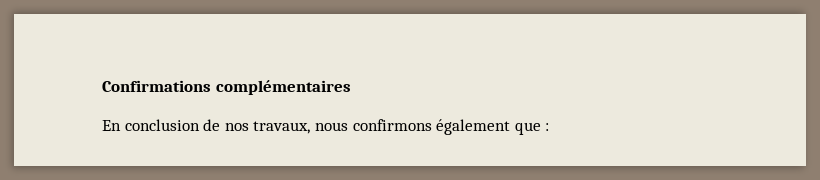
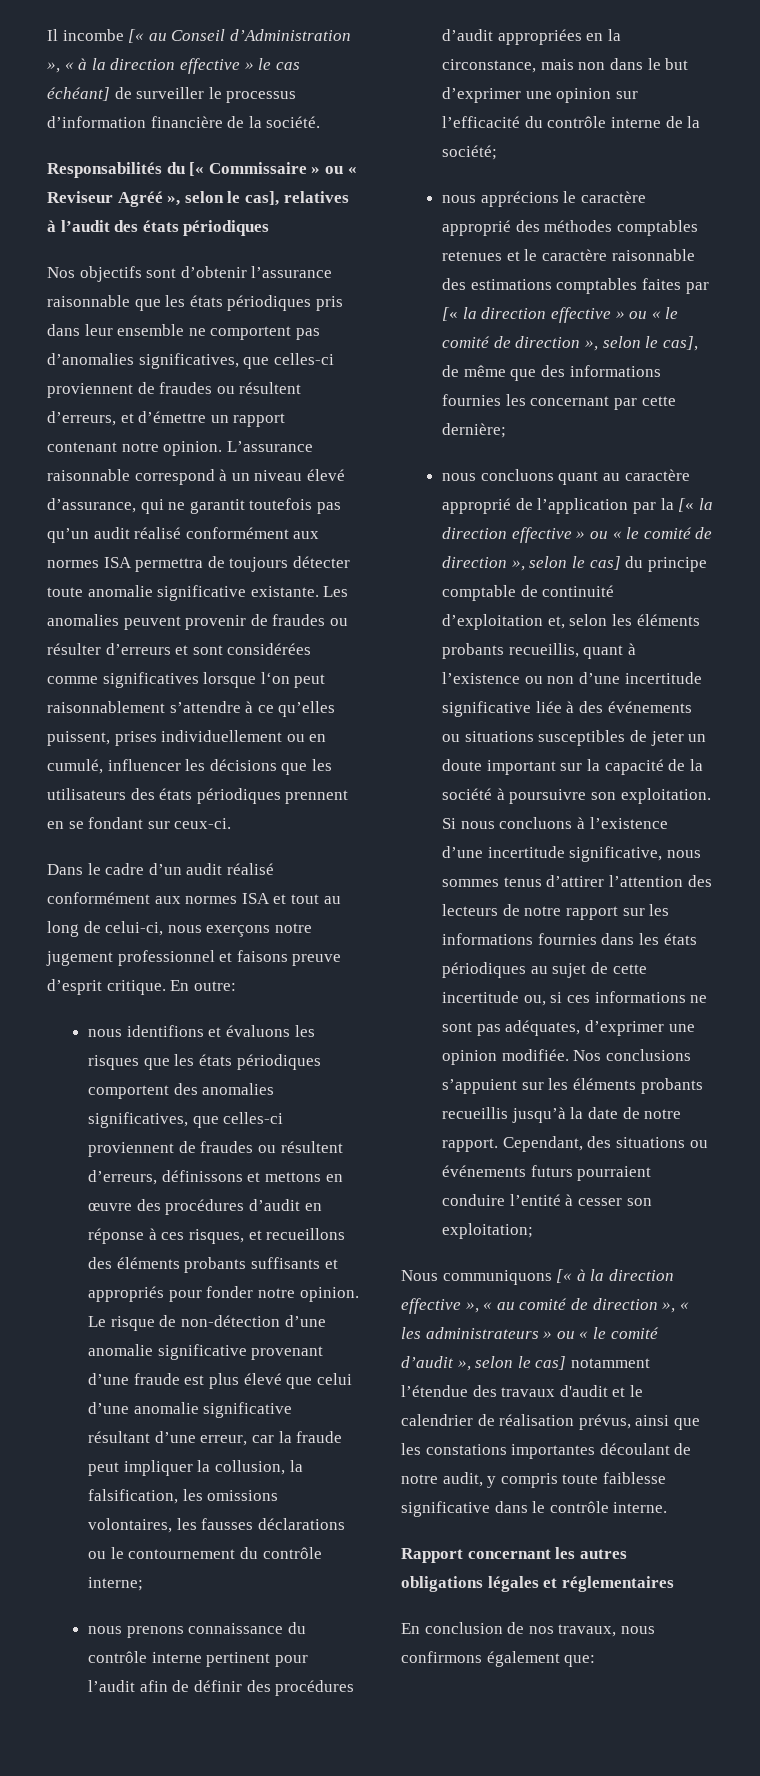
[102,80,351,95] Confirmations complémentaires -> [47,29,351,43] [47,58,300,74] [47,87,297,103] [47,116,321,128] [47,162,357,178] [47,191,349,207] [47,220,270,236] [47,266,333,282] [47,295,343,311] [47,324,320,340] [47,353,334,369] [47,382,302,398] [47,411,286,427] [47,441,313,456] [47,469,345,485] [47,498,341,514] [47,527,320,543] [47,556,350,572] [47,585,349,601] [47,614,348,630] [47,643,312,655] [47,672,326,688] [47,701,336,717] [47,730,327,746] [47,759,332,775] [47,788,349,804] [47,817,232,829] [47,863,274,875] [47,892,341,904] [47,921,312,937] [46,950,342,966] [47,979,236,995] [88,1025,315,1037] [88,1054,321,1070] [88,1083,275,1099] [88,1112,284,1128] [88,1141,343,1157] [88,1170,343,1185] [88,1199,322,1215] [88,1228,346,1244] [88,1257,338,1273] [88,1286,359,1302] [88,1315,326,1331] [88,1344,324,1360] [88,1373,352,1389] [88,1402,293,1418] [88,1431,343,1446] [88,1460,303,1476] [88,1489,279,1504] [88,1518,346,1533] [88,1547,322,1559] [88,1577,144,1591] [88,1622,307,1638] [88,1651,309,1667] [88,1680,355,1696] [442,29,622,45] [442,58,689,73] [442,87,639,103] [442,116,701,128] [442,145,498,160] [442,191,647,207] [442,220,699,236] [442,249,695,261] [442,278,709,294] [442,307,679,323] [442,336,698,351] [442,365,661,381] [442,394,676,410] [442,423,507,438] [442,469,690,485] [442,498,713,514] [442,527,713,543] [442,556,707,572] [442,585,615,601] [442,614,700,630] [442,643,637,659] [442,672,702,684] [442,701,692,717] [442,730,707,746] [442,759,703,775] [442,788,711,804] [442,817,668,829] [442,846,702,862] [442,875,712,887] [442,904,670,920] [442,933,697,945] [442,962,647,978] [442,991,708,1006] [442,1020,695,1036] [442,1049,692,1065] [442,1078,703,1094] [442,1107,682,1123] [442,1136,708,1152] [442,1165,652,1181] [442,1194,652,1206] [442,1223,534,1239] [401,1269,674,1285] [401,1298,689,1314] [401,1327,659,1339] [401,1356,650,1371] [401,1385,643,1397] [401,1414,700,1430] [401,1443,692,1459] [401,1472,666,1488] [401,1501,668,1517] [401,1547,627,1563] [401,1576,674,1592] Il incombe [« au Conseil d’Administration », « à la direction effective » le cas échéant] de surveiller le processus d’information financière de la société. // Responsabilités du [« Commissaire » ou « Reviseur Agréé », selon le cas], relatives à l’audit des états périodiques // Nos objectifs sont d’obtenir l’assurance raisonnable que les états périodiques pris dans leur ensemble ne comportent pas d’anomalies significatives, que celles-ci proviennent de fraudes ou résultent d’erreurs, et d’émettre un rapport contenant notre opinion. L’assurance raisonnable correspond à un niveau élevé d’assurance, qui ne garantit toutefois pas qu’un audit réalisé conformément aux normes ISA permettra de toujours détecter toute anomalie significative existante. Les anomalies peuvent provenir de fraudes ou résulter d’erreurs et sont considérées comme significatives lorsque l‘on peut raisonnablement s’attendre à ce qu’elles puissent, prises individuellement ou en cumulé, influencer les décisions que les utilisateurs des états périodiques prennent en se fondant sur ceux-ci. // Dans le cadre d’un audit réalisé conformément aux normes ISA et tout au long de celui-ci, nous exerçons notre jugement professionnel et faisons preuve d’esprit critique. En outre: // nous identifions et évaluons les risques que les états périodiques comportent des anomalies significatives, que celles-ci proviennent de fraudes ou résultent d’erreurs, définissons et mettons en œuvre des procédures d’audit en réponse à ces risques, et recueillons des éléments probants suffisants et appropriés pour fonder notre opinion. Le risque de non-détection d’une anomalie significative provenant d’une fraude est plus élevé que celui d’une anomalie significative résultant d’une erreur, car la fraude peut impliquer la collusion, la falsification, les omissions volontaires, les fausses déclarations ou le contournement du contrôle interne; // nous prenons connaissance du contrôle interne pertinent pour l’audit afin de définir des procédures d’audit appropriées en la circonstance, mais non dans le but d’exprimer une opinion sur l’efficacité du contrôle interne de la société; // nous apprécions le caractère approprié des méthodes comptables retenues et le caractère raisonnable des estimations comptables faites par [« la direction effective » ou « le comité de direction », selon le cas], de même que des informations fournies les concernant par cette dernière; // nous concluons quant au caractère approprié de l’application par la [« la direction effective » ou « le comité de direction », selon le cas] du principe comptable de continuité d’exploitation et, selon les éléments probants recueillis, quant à l’existence ou non d’une incertitude significative liée à des événements ou situations susceptibles de jeter un doute important sur la capacité de la société à poursuivre son exploitation. Si nous concluons à l’existence d’une incertitude significative, nous sommes tenus d’attirer l’attention des lecteurs de notre rapport sur les informations fournies dans les états périodiques au sujet de cette incertitude ou, si ces informations ne sont pas adéquates, d’exprimer une opinion modifiée. Nos conclusions s’appuient sur les éléments probants recueillis jusqu’à la date de notre rapport. Cependant, des situations ou événements futurs pourraient conduire l’entité à cesser son exploitation; // Nous communiquons [« à la direction effective », « au comité de direction », « les administrateurs » ou « le comité d’audit », selon le cas] notamment l’étendue des travaux d'audit et le calendrier de réalisation prévus, ainsi que les constations importantes découlant de notre audit, y compris toute faiblesse significative dans le contrôle interne. // Rapport concernant les autres obligations légales et réglementaires
[514,122,550,135] que : -> [564,1655,596,1667] que:

